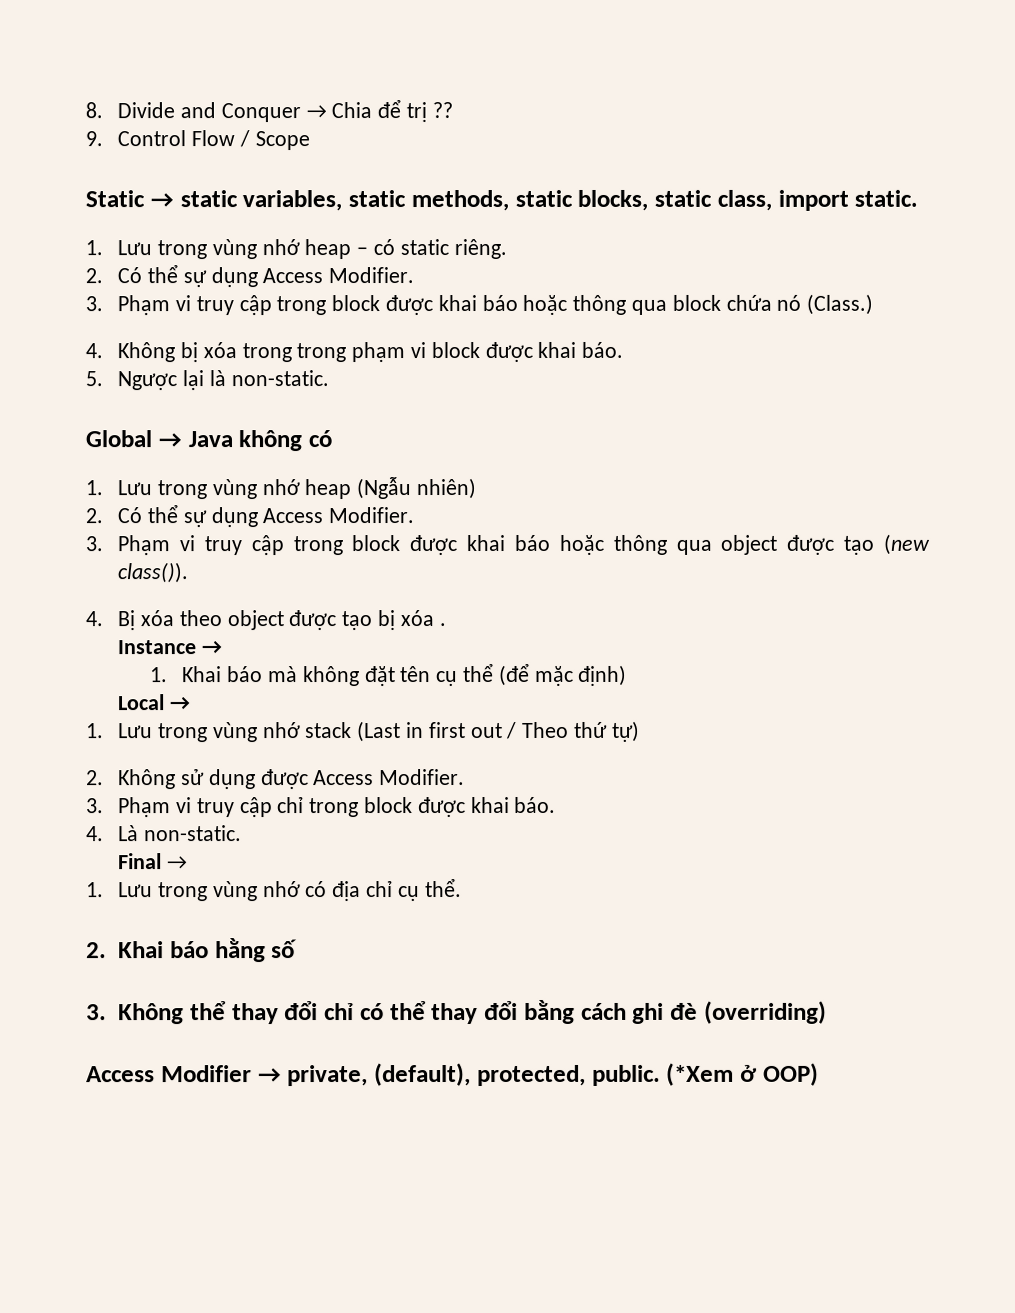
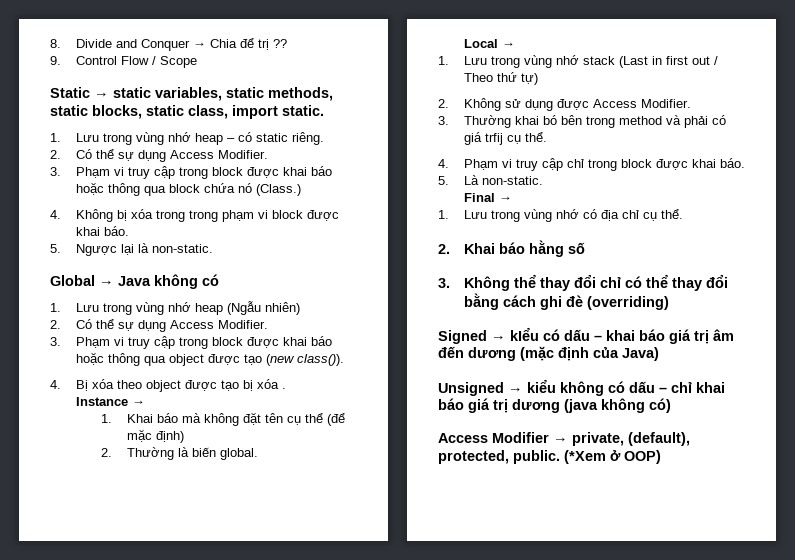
(628, 675) none -> [101,447,258,460] // 2. Thường là biến global.
(104, 806) none -> [463,115,726,128] [463,132,547,145] [438,159,449,168] Thường khai bó bên trong method và phải có giá trfij cụ thể. // 4.
[86,826,104,842] 4. -> [438,176,449,185] 5.
(827, 1012) none -> [438,327,734,344] [438,346,659,361] [438,379,725,396] [438,398,671,413] // Signed → kIểu có dấu – khai báo giá trị âm đến dương (mặc định của Java) // Unsigned → kiểu không có dấu – chỉ khai báo giá trị dương (java không có)

